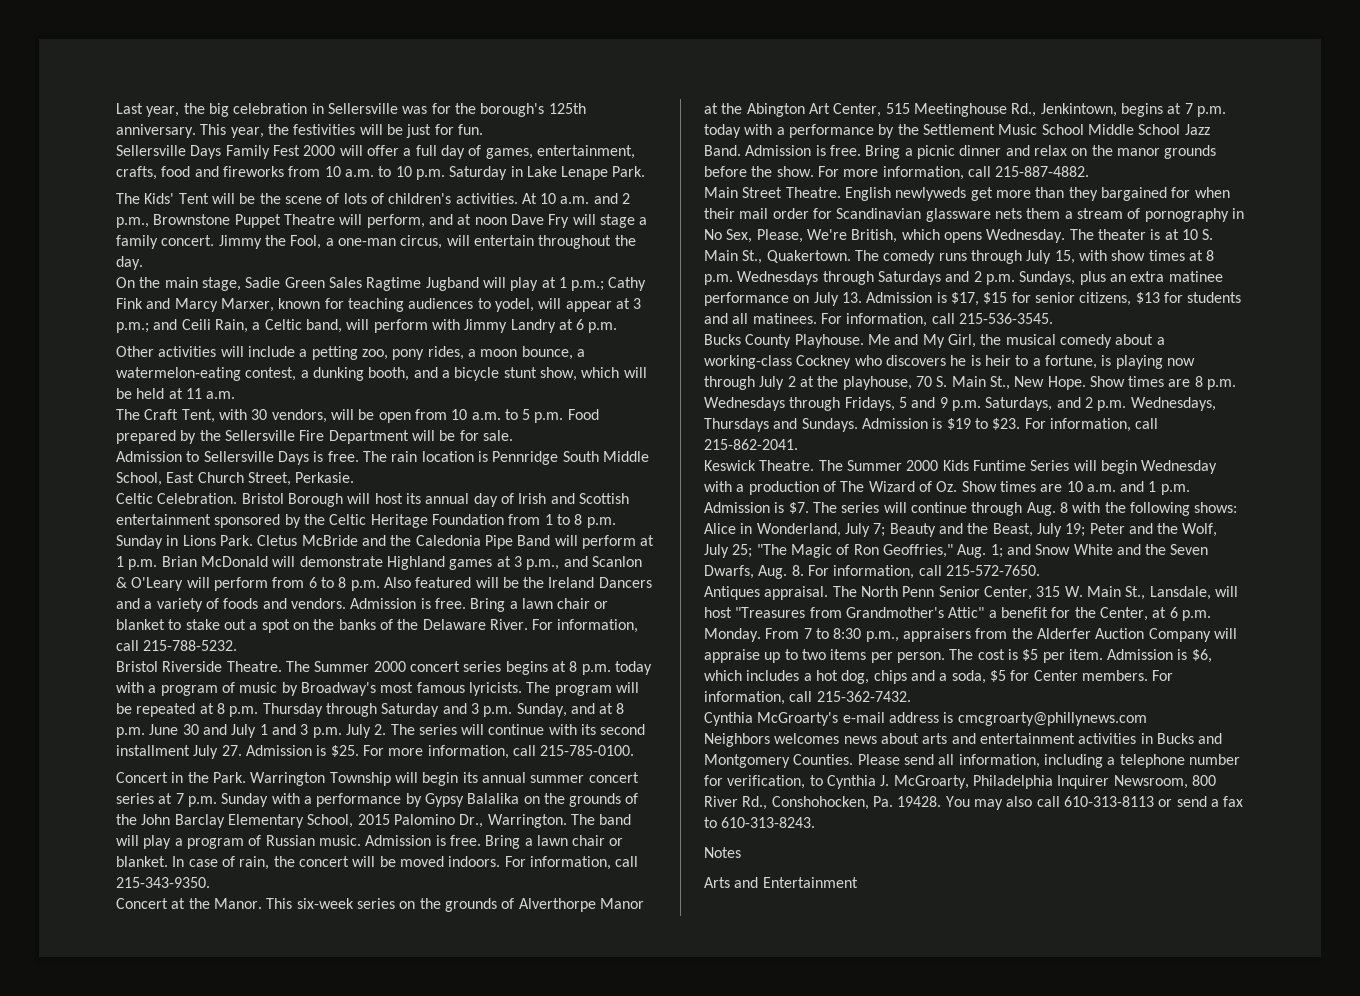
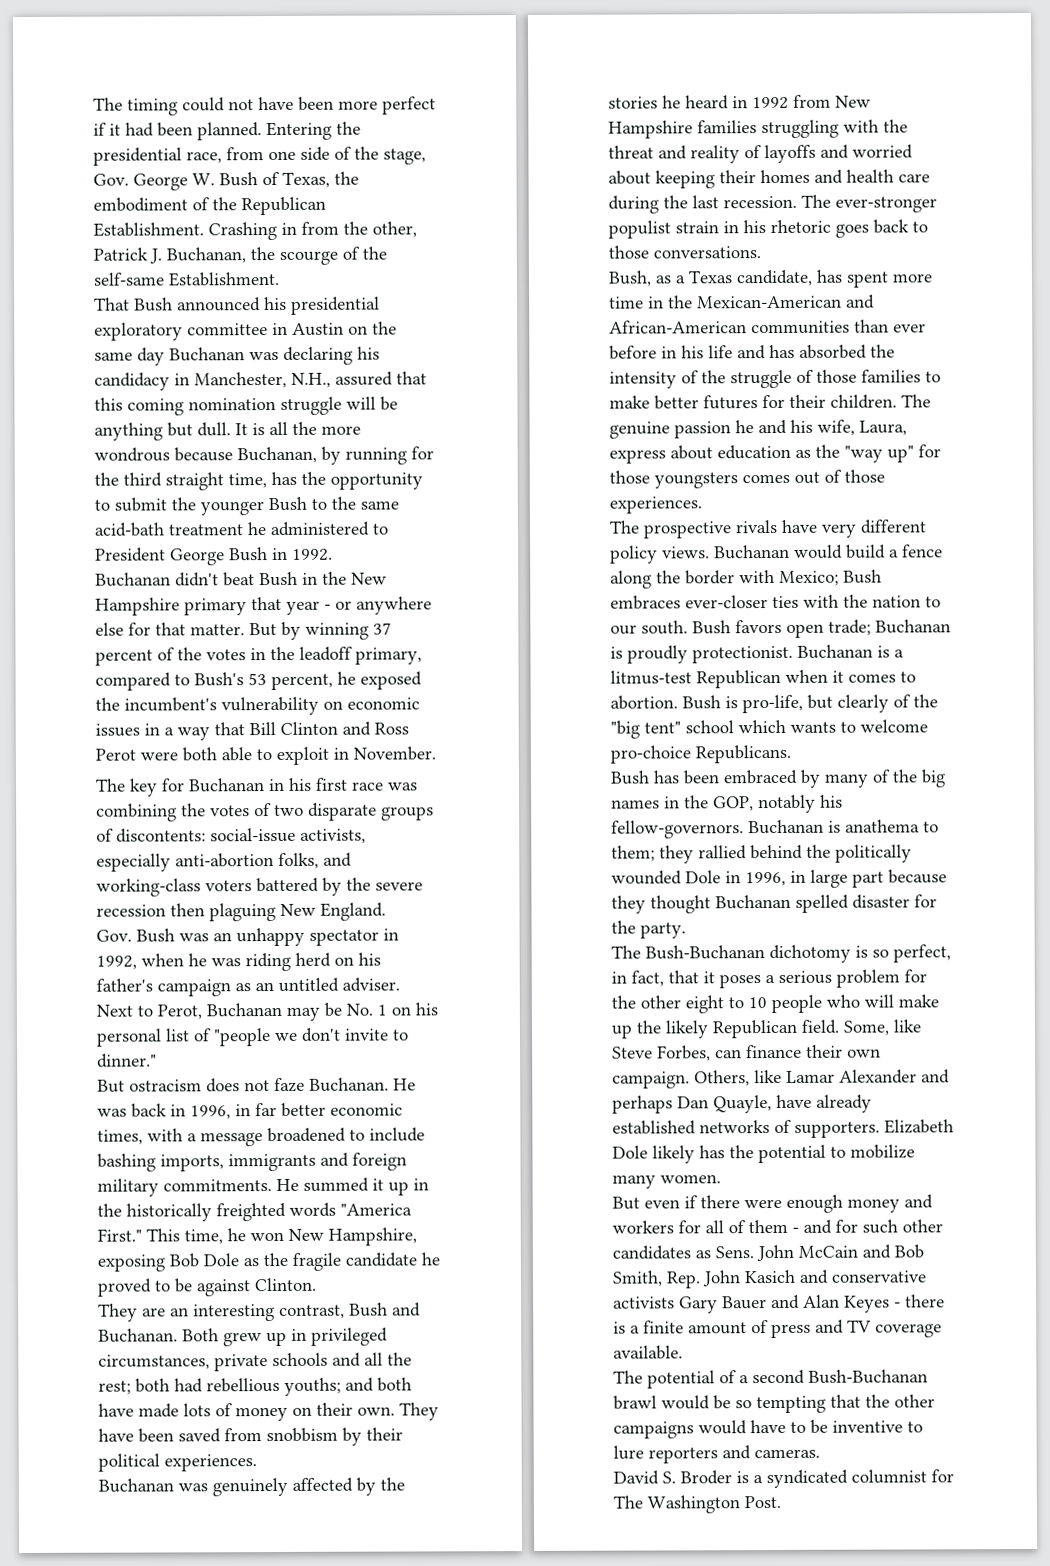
[116,103,586,117] [116,124,483,138] [116,145,635,159] [116,166,646,180] [116,193,631,204] [116,214,648,228] [116,235,636,249] [116,256,143,270] [116,277,647,291] [116,298,642,312] [116,319,618,333] [116,346,585,360] [116,367,647,381] [116,388,236,399] [116,409,599,423] [116,430,513,444] [116,451,649,465] [116,472,355,486] [116,493,629,507] [116,514,616,528] [116,535,655,549] [116,556,642,570] [116,577,652,591] [116,598,609,612] [116,619,639,633] [116,640,238,651] [116,661,652,675] [116,682,639,696] [116,703,625,717] [116,724,646,738] [116,745,635,759] [116,772,639,786] [116,793,639,807] [116,814,632,828] [116,835,624,849] [116,856,639,870] [116,877,210,888] [116,898,644,912] [704,103,1226,117] [704,124,1210,138] [704,145,1217,159] [704,166,1090,180] [704,187,1230,201] [704,208,1244,222] [704,229,1214,243] [704,250,1215,264] [704,271,1223,285] [704,292,1242,306] [704,313,1053,327] [704,334,1165,348] [704,355,1195,369] [704,376,1237,390] [704,397,1216,411] [704,418,1159,432] [704,439,798,450] [704,460,1218,474] [704,481,1190,495] [704,502,1238,516] [704,523,1218,537] [704,544,1209,558] [704,565,1040,579] [704,586,1238,600] [704,607,1211,621] [704,628,1237,642] [704,649,1212,663] [704,670,1174,684] [704,691,911,705] [704,712,1147,726] [704,733,1223,747] [704,754,1240,768] [704,775,1216,789] [704,796,1244,810] [704,817,816,828] [704,847,741,858] [704,877,858,888] Last year, the big celebration in Sellersville was for the borough's 125th anniversary. This year, the festivities will be just for fun. // Sellersville Days Family Fest 2000 will offer a full day of games, entertainment, crafts, food and fireworks from 10 a.m. to 10 p.m. Saturday in Lake Lenape Park. // The Kids' Tent will be the scene of lots of children's activities. At 10 a.m. and 2 p.m., Brownstone Puppet Theatre will perform, and at noon Dave Fry will stage a family concert. Jimmy the Fool, a one-man circus, will entertain throughout the day. // On the main stage, Sadie Green Sales Ragtime Jugband will play at 1 p.m.; Cathy Fink and Marcy Marxer, known for teaching audiences to yodel, will appear at 3 p.m.; and Ceili Rain, a Celtic band, will perform with Jimmy Landry at 6 p.m. // Other activities will include a petting zoo, pony rides, a moon bounce, a watermelon-eating contest, a dunking booth, and a bicycle stunt show, which will be held at 11 a.m. // The Craft Tent, with 30 vendors, will be open from 10 a.m. to 5 p.m. Food prepared by the Sellersville Fire Department will be for sale. // Admission to Sellersville Days is free. The rain location is Pennridge South Middle School, East Church Street, Perkasie. // Celtic Celebration. Bristol Borough will host its annual day of Irish and Scottish entertainment sponsored by the Celtic Heritage Foundation from 1 to 8 p.m. Sunday in Lions Park. Cletus McBride and the Caledonia Pipe Band will perform at 1 p.m. Brian McDonald will demonstrate Highland games at 3 p.m., and Scanlon & O'Leary will perform from 6 to 8 p.m. Also featured will be the Ireland Dancers and a variety of foods and vendors. Admission is free. Bring a lawn chair or blanket to stake out a spot on the banks of the Delaware River. For information, call 215-788-5232. // Bristol Riverside Theatre. The Summer 2000 concert series begins at 8 p.m. today with a program of music by Broadway's most famous lyricists. The program will be repeated at 8 p.m. Thursday through Saturday and 3 p.m. Sunday, and at 8 p.m. June 30 and July 1 and 3 p.m. July 2. The series will continue with its second installment July 27. Admission is $25. For more information, call 215-785-0100. // Concert in the Park. Warrington Township will begin its annual summer concert series at 7 p.m. Sunday with a performance by Gypsy Balalika on the grounds of the John Barclay Elementary School, 2015 Palomino Dr., Warrington. The band will play a program of Russian music. Admission is free. Bring a lawn chair or blanket. In case of rain, the concert will be moved indoors. For information, call 215-343-9350. // Concert at the Manor. This six-week series on the grounds of Alverthorpe Manor at the Abington Art Center, 515 Meetinghouse Rd., Jenkintown, begins at 7 p.m. today with a performance by the Settlement Music School Middle School Jazz Band. Admission is free. Bring a picnic dinner and relax on the manor grounds before the show. For more information, call 215-887-4882. // Main Street Theatre. English newlyweds get more than they bargained for when their mail order for Scandinavian glassware nets them a stream of pornography in No Sex, Please, We're British, which opens Wednesday. The theater is at 10 S. Main St., Quakertown. The comedy runs through July 15, with show times at 8 p.m. Wednesdays through Saturdays and 2 p.m. Sundays, plus an extra matinee performance on July 13. Admission is $17, $15 for senior citizens, $13 for students and all matinees. For information, call 215-536-3545. // Bucks County Playhouse. Me and My Girl, the musical comedy about a working-class Cockney who discovers he is heir to a fortune, is playing now through July 2 at the playhouse, 70 S. Main St., New Hope. Show times are 8 p.m. Wednesdays through Fridays, 5 and 9 p.m. Saturdays, and 2 p.m. Wednesdays, Thursdays and Sundays. Admission is $19 to $23. For information, call 215-862-2041. // Keswick Theatre. The Summer 2000 Kids Funtime Series will begin Wednesday with a production of The Wizard of Oz. Show times are 10 a.m. and 1 p.m. Admission is $7. The series will continue through Aug. 8 with the following shows: Alice in Wonderland, July 7; Beauty and the Beast, July 19; Peter and the Wolf, July 25; "The Magic of Ron Geoffries," Aug. 1; and Snow White and the Seven Dwarfs, Aug. 8. For information, call 215-572-7650. // Antiques appraisal. The North Penn Senior Center, 315 W. Main St., Lansdale, will host "Treasures from Grandmother's Attic" a benefit for the Center, at 6 p.m. Monday. From 7 to 8:30 p.m., appraisers from the Alderfer Auction Company will appraise up to two items per person. The cost is $5 per item. Admission is $6, which includes a hot dog, chips and a soda, $5 for Center members. For information, call 215-362-7432. // Cynthia McGroarty's e-mail address is cmcgroarty@phillynews.com // Neighbors welcomes news about arts and entertainment activities in Bucks and Montgomery Counties. Please send all information, including a telephone number for verification, to Cynthia J. McGroarty, Philadelphia Inquirer Newsroom, 800 River Rd., Conshohocken, Pa. 19428. You may also call 610-313-8113 or send a fax to 610-313-8243. // Notes // Arts and Entertainment -> [93,96,436,116] [93,121,361,141] [93,146,426,166] [93,171,359,191] [93,196,326,216] [93,221,417,241] [93,246,387,265] [93,271,280,287] [94,296,380,315] [94,321,397,341] [94,346,380,366] [94,371,427,391] [94,396,398,416] [94,421,361,441] [94,446,434,465] [94,471,423,491] [94,496,399,516] [94,521,389,537] [95,547,333,566] [95,571,387,587] [95,596,432,616] [95,621,392,640] [95,646,422,666] [95,671,422,691] [95,696,420,716] [95,721,409,741] [95,746,436,765] [95,777,418,797] [96,802,434,822] [96,827,366,844] [96,852,352,872] [96,877,423,897] [96,902,386,922] [96,927,399,947] [96,952,381,972] [96,977,400,997] [96,1002,438,1021] [96,1027,409,1047] [97,1053,157,1068] [97,1077,416,1093] [97,1102,403,1120] [97,1127,425,1147] [97,1152,407,1172] [97,1177,429,1197] [97,1202,412,1222] [97,1227,417,1246] [97,1252,440,1272] [97,1277,317,1297] [98,1302,421,1322] [98,1327,388,1347] [98,1352,412,1372] [98,1377,412,1396] [98,1402,439,1422] [98,1427,403,1446] [98,1453,257,1472] [98,1477,405,1497] [608,94,871,110] [608,119,908,139] [608,144,913,164] [608,169,930,189] [608,194,937,214] [608,219,928,239] [608,245,761,259] [608,269,932,288] [609,294,875,309] [609,319,926,335] [609,344,895,360] [609,369,941,389] [609,394,931,410] [609,419,907,439] [609,444,941,464] [609,469,885,489] [609,496,702,514] [609,519,927,539] [610,544,943,564] [610,569,882,589] [610,594,941,610] [610,619,951,638] [610,644,904,664] [610,669,916,689] [610,694,938,714] [610,719,928,739] [610,744,791,764] [610,769,946,788] [611,794,843,814] [611,819,939,839] [611,844,912,864] [611,869,947,888] [611,894,937,914] [611,920,686,939] [611,944,951,964] [611,969,927,989] [611,994,939,1014] [611,1019,922,1039] [612,1044,881,1062] [612,1069,950,1089] [612,1094,872,1114] [612,1119,954,1138] [612,1144,915,1164] [612,1174,721,1189] [612,1194,933,1213] [612,1219,943,1234] [612,1244,924,1262] [612,1269,927,1289] [613,1294,945,1314] [613,1319,942,1339] [613,1345,683,1360] [613,1369,928,1389] [613,1394,935,1414] [613,1419,923,1439] [613,1445,820,1464] [613,1469,954,1489] [613,1495,781,1514] The timing could not have been more perfect if it had been planned. Entering the presidential race, from one side of the stage, Gov. George W. Bush of Texas, the embodiment of the Republican Establishment. Crashing in from the other, Patrick J. Buchanan, the scourge of the self-same Establishment. // That Bush announced his presidential exploratory committee in Austin on the same day Buchanan was declaring his candidacy in Manchester, N.H., assured that this coming nomination struggle will be anything but dull. It is all the more wondrous because Buchanan, by running for the third straight time, has the opportunity to submit the younger Bush to the same acid-bath treatment he administered to President George Bush in 1992. // Buchanan didn't beat Bush in the New Hampshire primary that year - or anywhere else for that matter. But by winning 37 percent of the votes in the leadoff primary, compared to Bush's 53 percent, he exposed the incumbent's vulnerability on economic issues in a way that Bill Clinton and Ross Perot were both able to exploit in November. // The key for Buchanan in his first race was combining the votes of two disparate groups of discontents: social-issue activists, especially anti-abortion folks, and working-class voters battered by the severe recession then plaguing New England. // Gov. Bush was an unhappy spectator in 1992, when he was riding herd on his father's campaign as an untitled adviser. Next to Perot, Buchanan may be No. 1 on his personal list of "people we don't invite to dinner." // But ostracism does not faze Buchanan. He was back in 1996, in far better economic times, with a message broadened to include bashing imports, immigrants and foreign military commitments. He summed it up in the historically freighted words "America First." This time, he won New Hampshire, exposing Bob Dole as the fragile candidate he proved to be against Clinton. // They are an interesting contrast, Bush and Buchanan. Both grew up in privileged circumstances, private schools and all the rest; both had rebellious youths; and both have made lots of money on their own. They have been saved from snobbism by their political experiences. // Buchanan was genuinely affected by the stories he heard in 1992 from New Hampshire families struggling with the threat and reality of layoffs and worried about keeping their homes and health care during the last recession. The ever-stronger populist strain in his rhetoric goes back to those conversations. // Bush, as a Texas candidate, has spent more time in the Mexican-American and African-American communities than ever before in his life and has absorbed the intensity of the struggle of those families to make better futures for their children. The genuine passion he and his wife, Laura, express about education as the "way up" for those youngsters comes out of those experiences. // The prospective rivals have very different policy views. Buchanan would build a fence along the border with Mexico; Bush embraces ever-closer ties with the nation to our south. Bush favors open trade; Buchanan is proudly protectionist. Buchanan is a litmus-test Republican when it comes to abortion. Bush is pro-life, but clearly of the "big tent" school which wants to welcome pro-choice Republicans. // Bush has been embraced by many of the big names in the GOP, notably his fellow-governors. Buchanan is anathema to them; they rallied behind the politically wounded Dole in 1996, in large part because they thought Buchanan spelled disaster for the party. // The Bush-Buchanan dichotomy is so perfect, in fact, that it poses a serious problem for the other eight to 10 people who will make up the likely Republican field. Some, like Steve Forbes, can finance their own campaign. Others, like Lamar Alexander and perhaps Dan Quayle, have already established networks of supporters. Elizabeth Dole likely has the potential to mobilize many women. // But even if there were enough money and workers for all of them - and for such other candidates as Sens. John McCain and Bob Smith, Rep. John Kasich and conservative activists Gary Bauer and Alan Keyes - there is a finite amount of press and TV coverage available. // The potential of a second Bush-Buchanan brawl would be so tempting that the other campaigns would have to be inventive to lure reporters and cameras. // David S. Broder is a syndicated columnist for The Washington Post.

